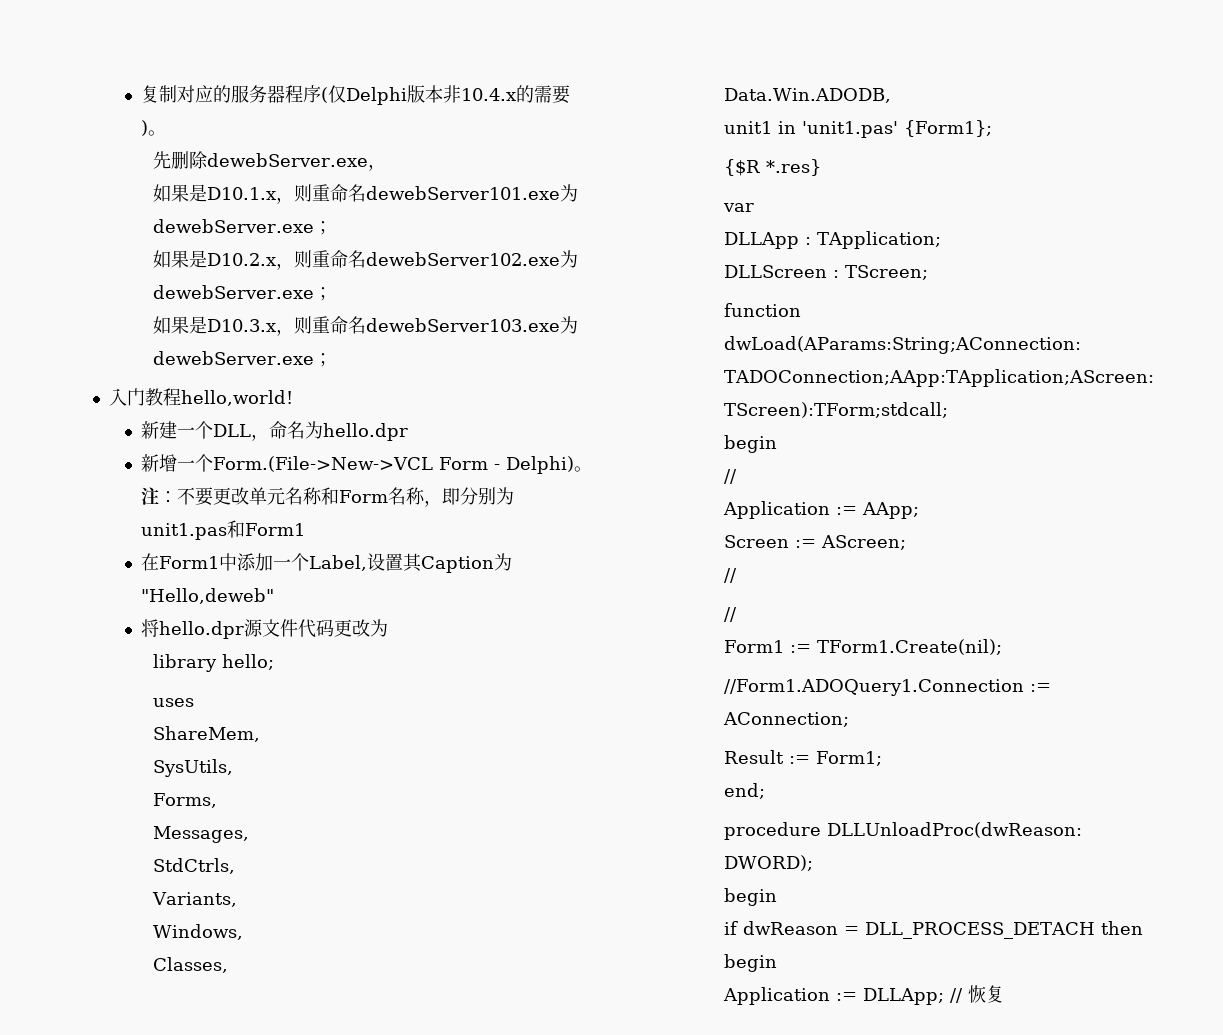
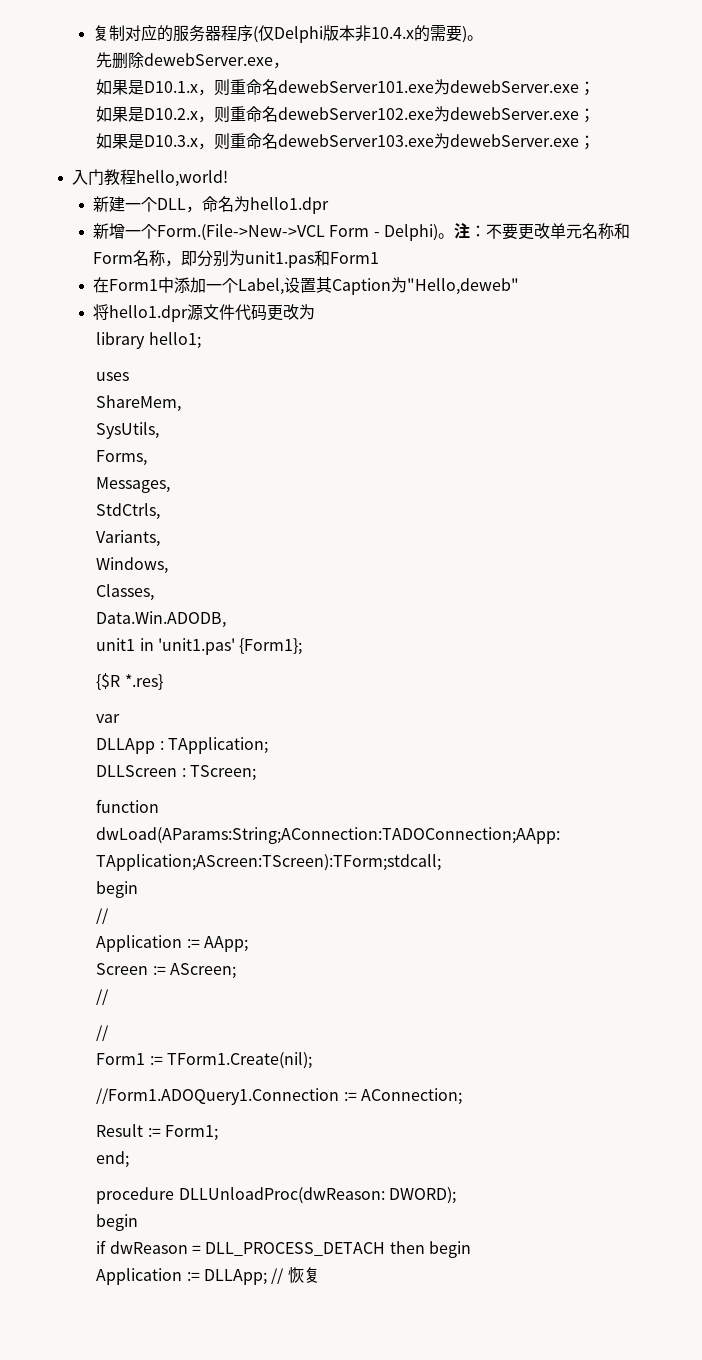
[322,423,408,441] hello.dpr -> [250,197,330,214] hello1.dpr
[158,621,244,639] hello.dpr -> [109,305,189,322] hello1.dpr
[221,654,274,670] hello; -> [148,332,201,349] hello1;

